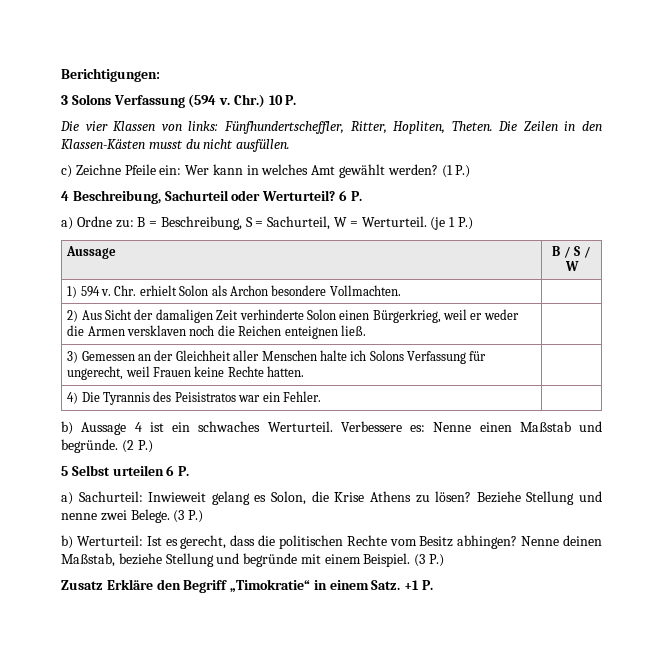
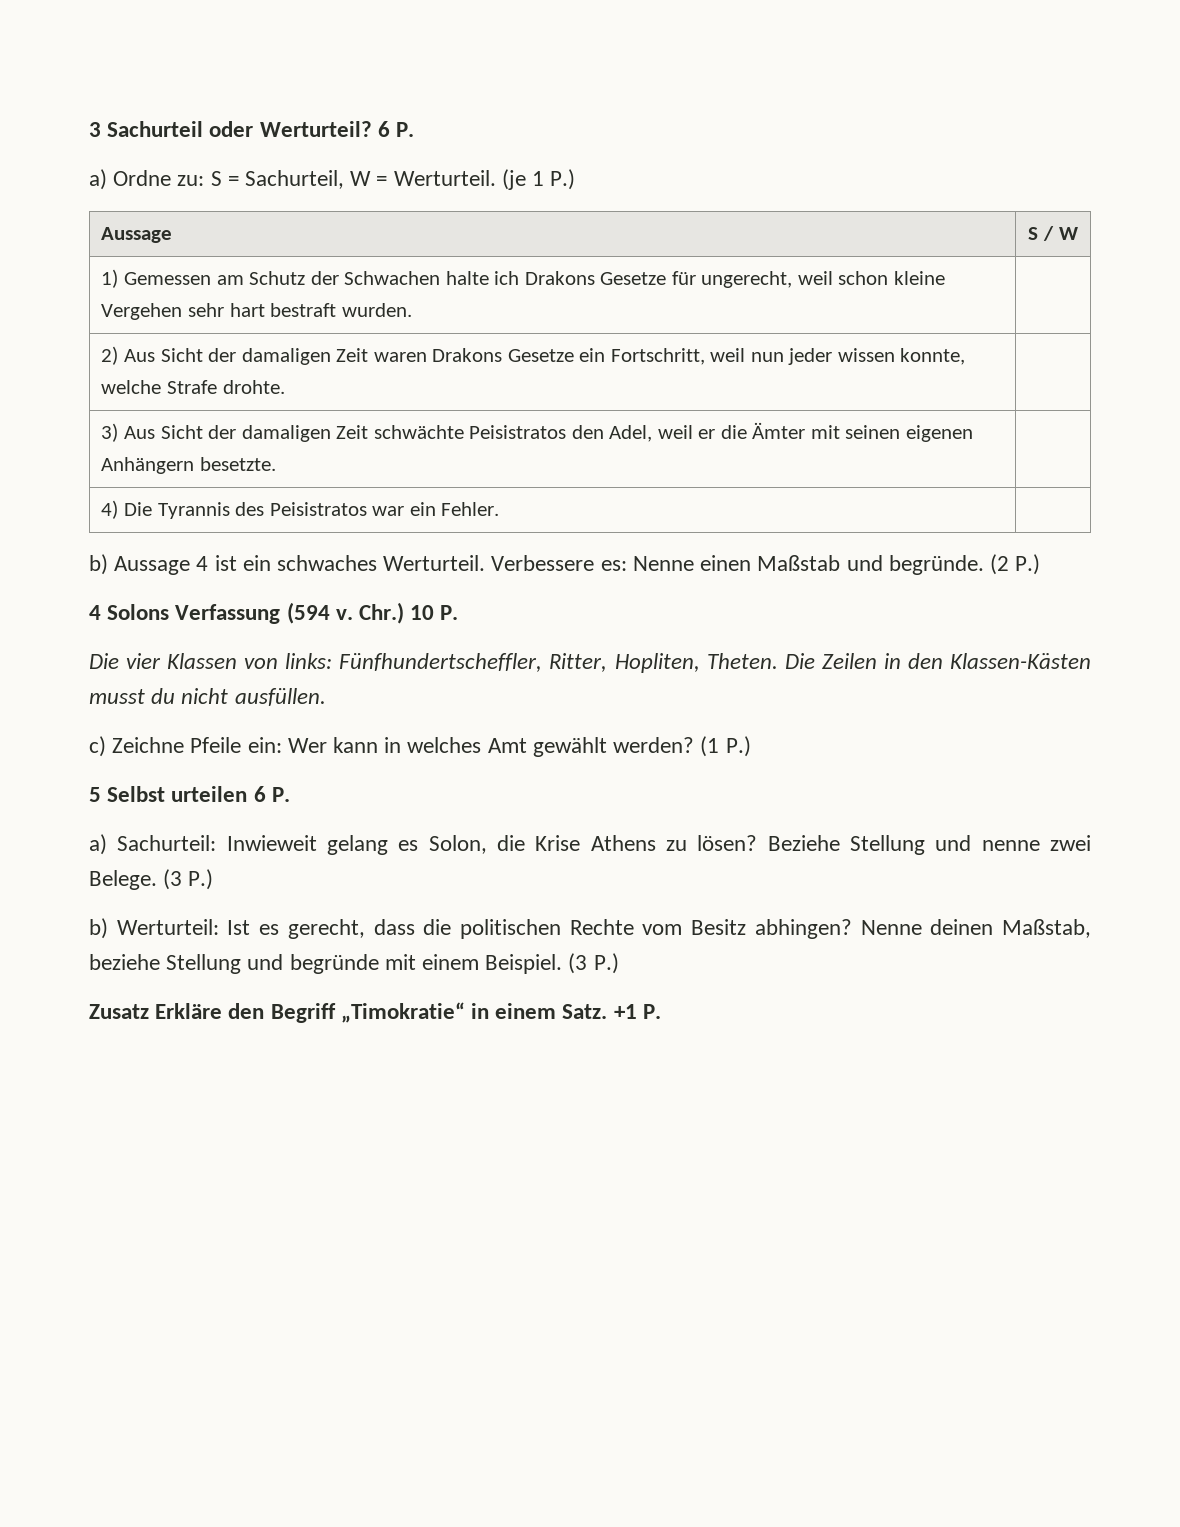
[61,68,160,82] [61,95,68,105] Berichtigungen: // 3 -> [89,121,415,137] [89,169,576,190] [101,227,173,243] [1028,226,1078,241] [101,269,945,288] [101,303,412,320] [101,346,966,365] [101,380,285,394] [101,422,974,442] [101,457,276,474] [101,500,500,519] [89,554,1041,575] [89,605,101,620] 3 Sachurteil oder Werturteil? 6 P. // a) Ordne zu: S = Sachurteil, W = Werturteil. (je 1 P.) // Aussage | S / W // 1) Gemessen am Schutz der Schwachen halte ich Drakons Gesetze für ungerecht, weil schon kleine Vergehen sehr hart bestraft wurden. | // 2) Aus Sicht der damaligen Zeit waren Drakons Gesetze ein Fortschritt, weil nun jeder wissen konnte, welche Strafe drohte. | // 3) Aus Sicht der damaligen Zeit schwächte Peisistratos den Adel, weil er die Ämter mit seinen eigenen Anhängern besetzte. | // 4) Die Tyrannis des Peisistratos war ein Fehler. | // b) Aussage 4 ist ein schwaches Werturteil. Verbessere es: Nenne einen Maßstab und begründe. (2 P.) // 4
[61,190,362,204] [61,216,473,230] [66,246,117,259] [552,246,591,258] [564,261,579,271] [67,285,401,298] [67,309,519,323] [67,325,366,339] [67,350,487,364] [67,366,305,380] [67,391,321,405] [61,421,602,435] [61,439,153,453] // 4 Beschreibung, Sachurteil oder Werturteil? 6 P. // a) Ordne zu: B = Beschreibung, S = Sachurteil, W = Werturteil. (je 1 P.) // Aussage | B / S / W // 1) 594 v. Chr. erhielt Solon als Archon besondere Vollmachten. | // 2) Aus Sicht der damaligen Zeit verhinderte Solon einen Bürgerkrieg, weil er weder die Armen versklaven noch die Reichen enteignen ließ. | // 3) Gemessen an der Gleichheit aller Menschen halte ich Solons Verfassung für ungerecht, weil Frauen keine Rechte hatten. | // 4) Die Tyrannis des Peisistratos war ein Fehler. | // b) Aussage 4 ist ein schwaches Werturteil. Verbessere es: Nenne einen Maßstab und begründe. (2 P.) -> (751, 746) none

